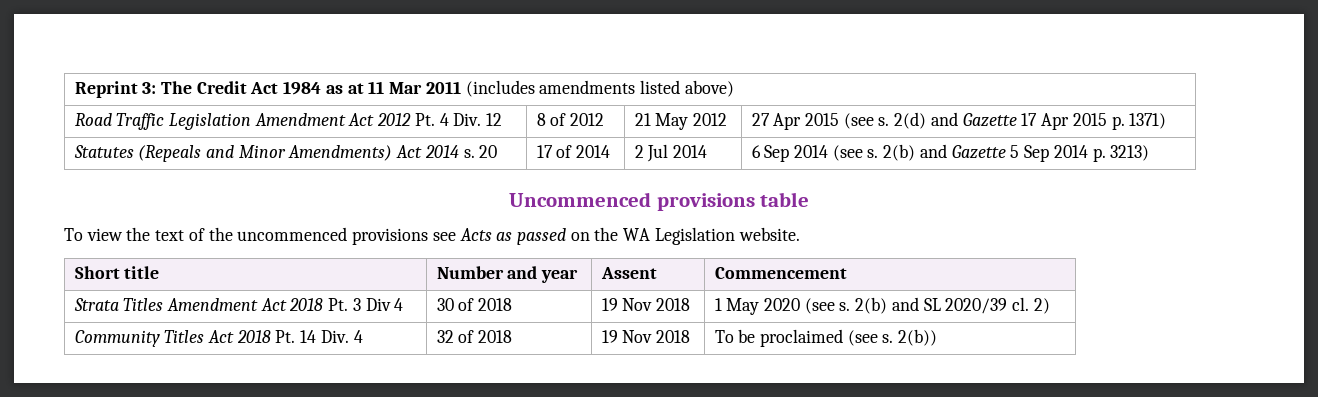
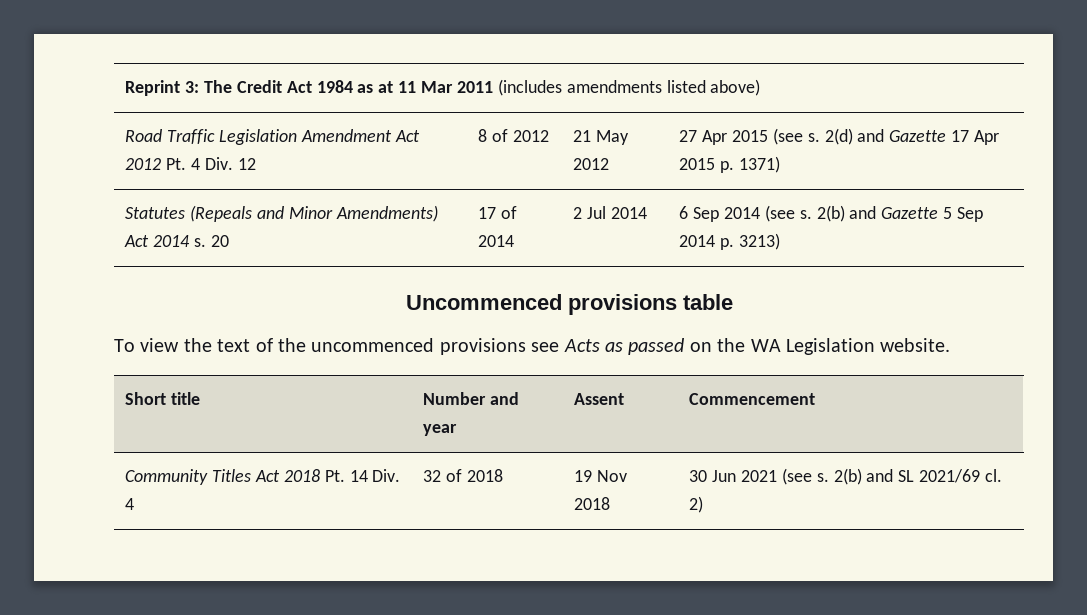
[73,298,404,311] [436,298,512,311] [601,298,690,311] [714,297,1050,315] // Strata Titles Amendment Act 2018 Pt. 3 Div 4 | 30 of 2018 | 19 Nov 2018 | 1 May 2020 (see s. 2(b) and SL 2020/39 cl. 2) -> (816, 399) none
[714,329,938,347] To be proclaimed (see s. 2(b)) -> [689,468,1003,485] [689,496,704,513] 30 Jun 2021 (see s. 2(b) and SL 2021/69 cl. 2)

